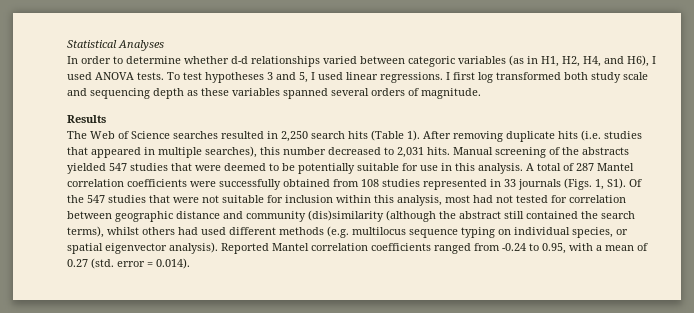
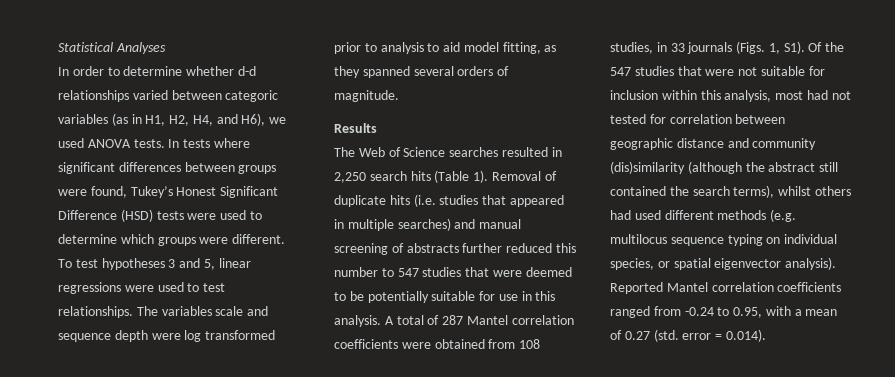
[652,56,656,64] I -> [269,117,287,124] we
(164, 76) none -> [168,138,250,148] [58,162,277,174] [58,186,279,198] [58,209,262,222] [58,234,286,246] In tests where significant differences between groups were found, Tukey’s Honest Significant Difference (HSD) tests were used to determine which groups were different.
[311,72,648,83] [67,88,280,99] I used linear regressions. I first log transformed both study scale and sequencing depth as these variables -> [218,258,251,268] [58,282,226,294] [58,306,269,318] [58,330,276,342] [334,42,557,54] [334,66,360,78] linear regressions were used to test relationships. The variables scale and sequence depth were log transformed prior to analysis to aid model fitting, as they
[423,131,503,142] After removing -> [491,171,557,181] Removal of
[205,146,629,158] [67,163,106,174] searches), this number decreased to 2,031 hits. Manual screening of the abstracts yielded -> [397,218,522,231] [334,243,576,255] [334,267,394,277] searches) and manual screening of abstracts further reduced this number to
[219,179,281,190] successfully -> (431, 345) none
[382,179,487,190] studies represented -> [610,42,653,54] studies,

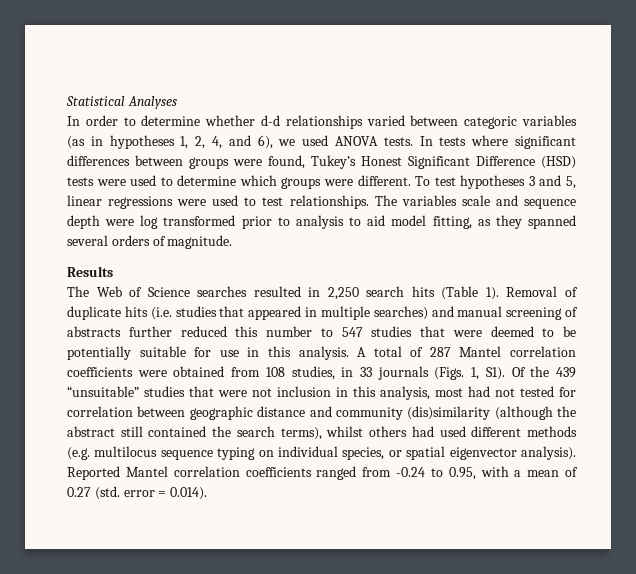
[145,113,266,126] H1, H2, H4, and H6), -> [109,135,273,149] hypotheses 1, 2, 4, and 6),
[610,67,631,76] 547 -> [556,367,576,378] [67,386,139,397] 439 “unsuitable”
[760,66,825,76] [610,90,697,100] suitable for inclusion within -> [277,386,348,397] inclusion in

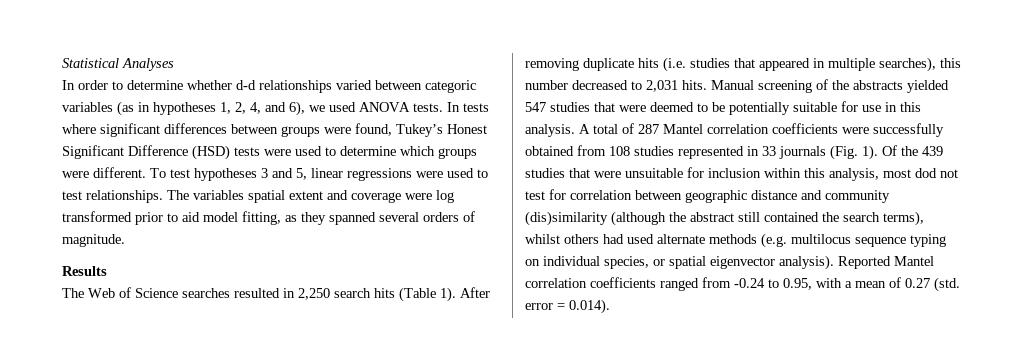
[461,195,576,209] [67,215,100,229] scale and sequence depth -> [248,190,401,203] spatial extent and coverage
[295,215,362,229] analysis to -> (178, 217) none
[506,286,578,297] Removal of -> [460,287,490,298] [525,58,579,71] After removing
[373,306,578,320] [67,326,333,337] searches) and manual screening of abstracts further reduced this number to -> [879,57,961,72] [525,79,949,93] searches), this number decreased to 2,031 hits. Manual screening of the abstracts yielded
(167, 373) none -> [873,123,944,137] successfully
[291,366,335,380] studies, -> [634,146,744,159] studies represented
[434,367,505,380] (Figs. 1, S1). -> [830,145,878,160] (Fig. 1).
[67,386,554,400] “unsuitable” studies that were not inclusion in this analysis, most had not tested -> [525,167,958,181] [525,191,545,200] studies that were unsuitable for inclusion within this analysis, most dod not test
[471,426,522,437] different -> [657,234,705,244] alternate

